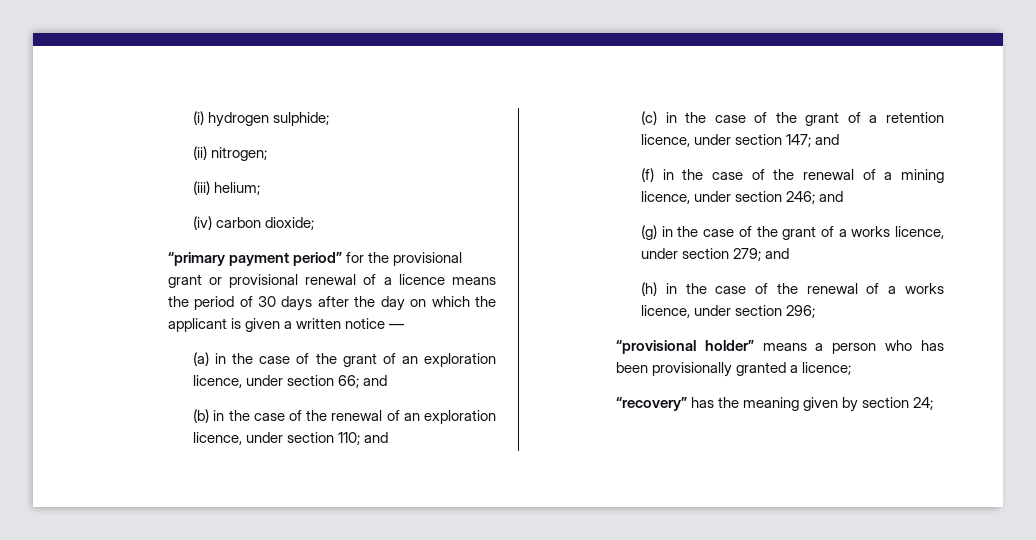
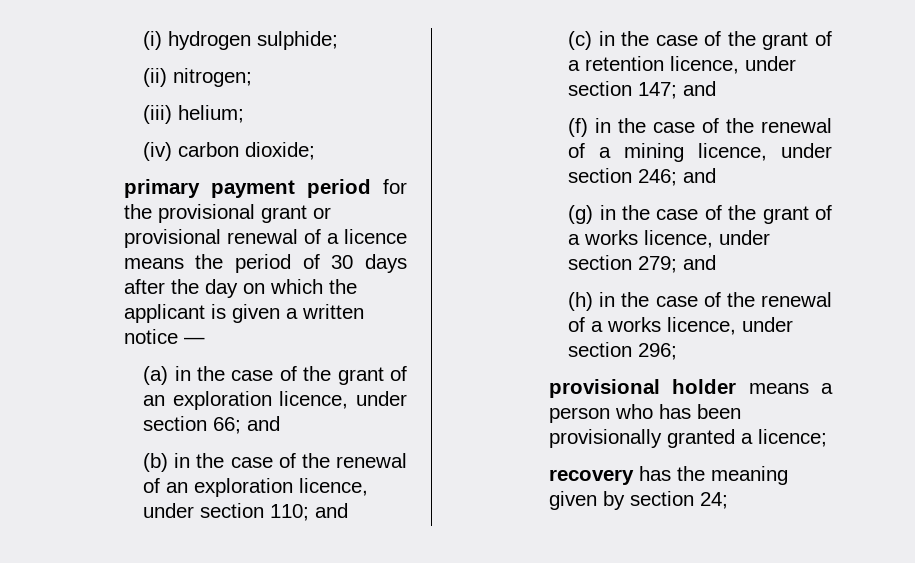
[167,252,342,266] “primary payment period” -> [123,179,371,198] primary payment period
[615,340,754,354] “provisional holder” -> [548,379,737,398] provisional holder
[615,397,687,411] “recovery” -> [548,469,634,485] recovery

